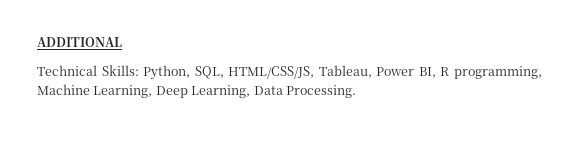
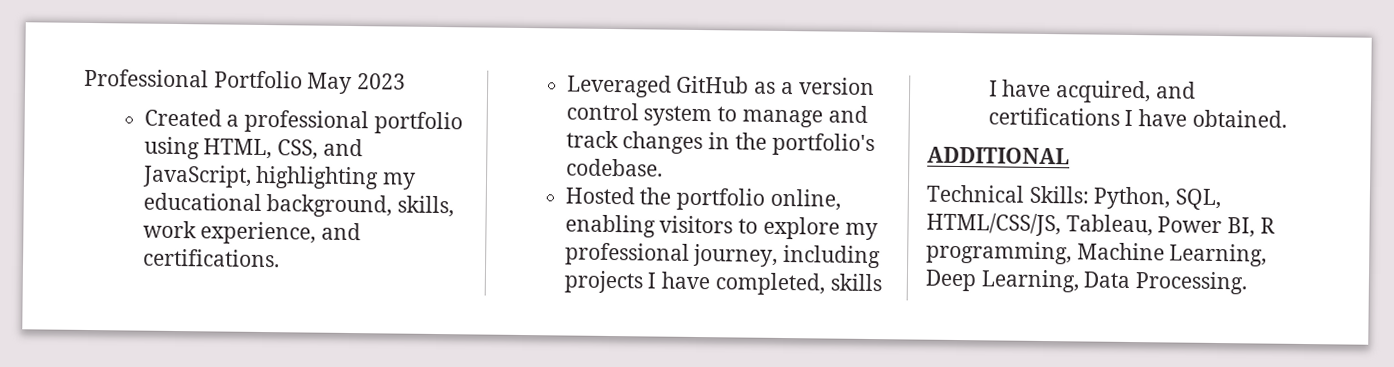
(37, 42) none -> [84,68,407,95] [143,108,463,135] [143,136,363,160] [141,164,417,190] [142,192,455,218] [142,220,362,245] [142,248,280,268] [565,74,875,98] [565,102,868,128] [565,130,875,157] [565,158,663,177] [564,186,841,211] [564,214,878,241] [564,242,882,269] [563,270,882,296] [988,79,1196,104] [987,107,1287,128] Professional Portfolio May 2023 // Created a professional portfolio using HTML, CSS, and JavaScript, highlighting my educational background, skills, work experience, and certifications. // Leveraged GitHub as a version control system to manage and track changes in the portfolio's codebase. // Hosted the portfolio online, enabling visitors to explore my professional journey, including projects I have completed, skills I have acquired, and certifications I have obtained. //

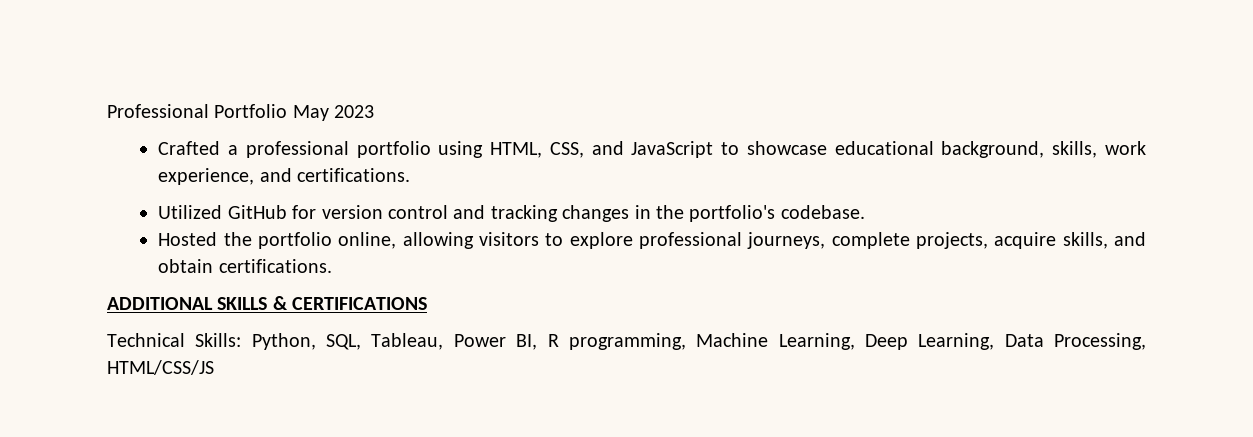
[143,108,222,127] Created -> [158,141,221,155] Crafted
[141,164,417,190] JavaScript, highlighting my -> [631,141,827,158] JavaScript to showcase
[565,74,875,98] [565,102,868,128] [565,130,619,149] Leveraged GitHub as a version control system to manage and track -> [158,205,558,222] Utilized GitHub for version control and tracking
[564,214,656,238] enabling -> [402,232,474,249] allowing
[844,222,878,241] [564,242,882,269] [563,270,882,296] [988,79,1196,104] [987,107,1287,128] [927,146,1070,165] my professional journey, including projects I have completed, skills I have acquired, and certifications I have obtained. // ADDITIONAL -> [639,232,1146,249] [158,259,332,273] [107,296,428,310] professional journeys, complete projects, acquire skills, and obtain certifications. // ADDITIONAL SKILLS & CERTIFICATIONS
[926,212,1061,237] HTML/CSS/JS, -> (362, 342) none
[1135,271,1249,295] Processing. -> [1054,333,1146,350] [107,360,214,375] Processing, HTML/CSS/JS

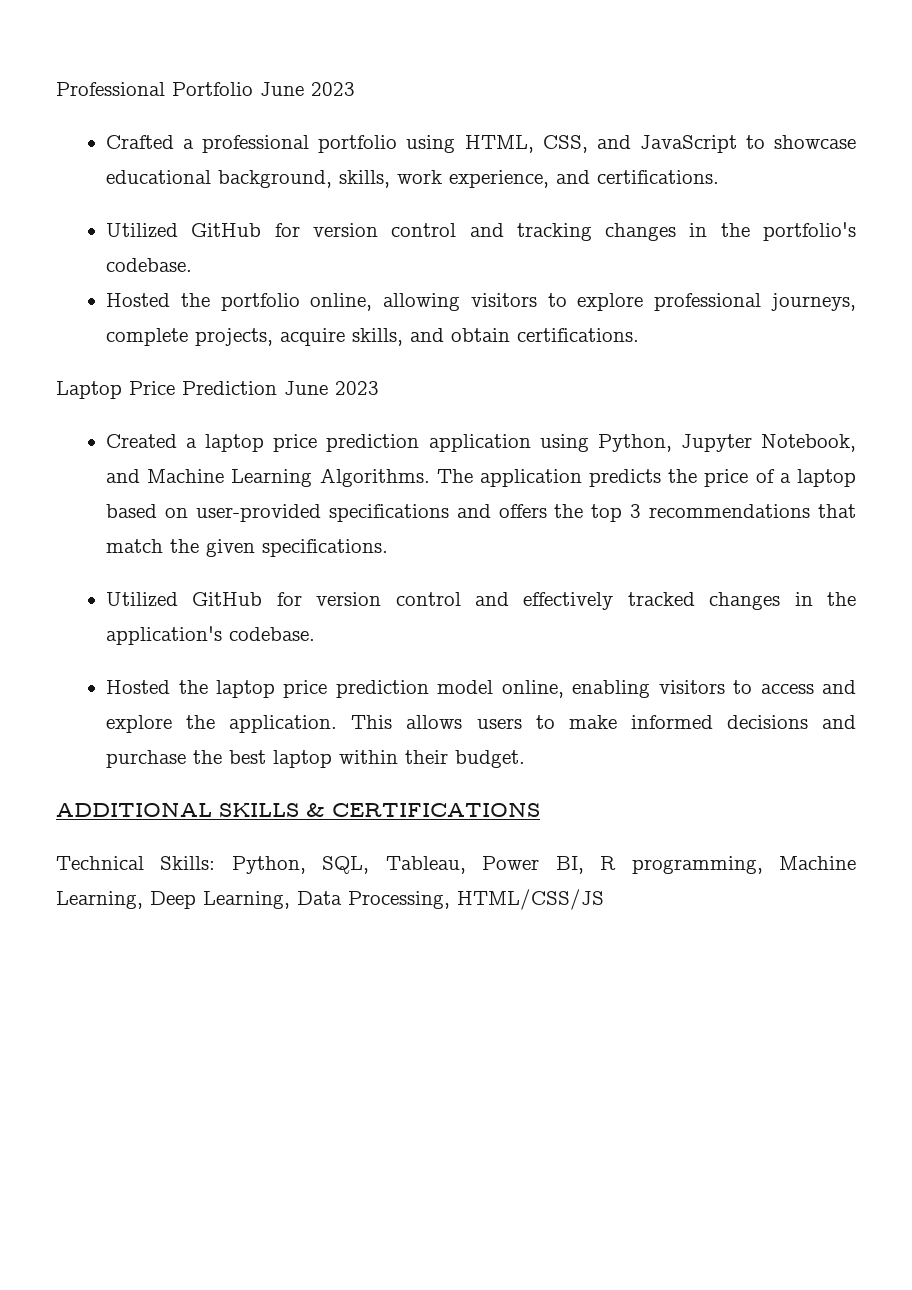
[292,105,329,121] May -> [260,82,304,96] June
(332, 266) none -> [56,381,379,399] [106,434,857,452] [106,468,856,487] [106,504,856,522] [106,539,389,557] [106,592,856,610] [106,626,316,645] [106,680,856,698] [106,715,857,733] [106,750,526,768] // Laptop Price Prediction June 2023 // Created a laptop price prediction application using Python, Jupyter Notebook, and Machine Learning Algorithms. The application predicts the price of a laptop based on user-provided specifications and offers the top 3 recommendations that match the given specifications. // Utilized GitHub for version control and effectively tracked changes in the application's codebase. // Hosted the laptop price prediction model online, enabling visitors to access and explore the application. This allows users to make informed decisions and purchase the best laptop within their budget.

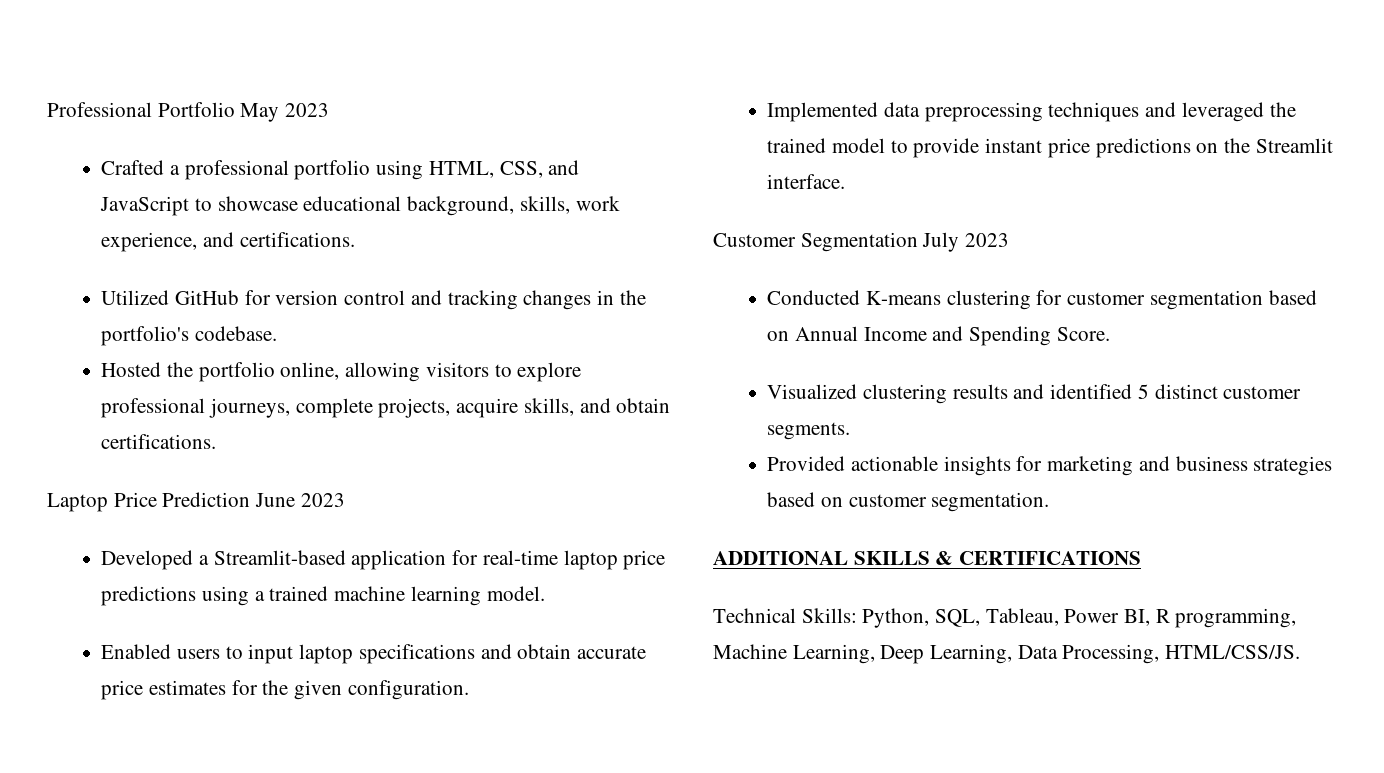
[260,82,304,96] June -> [240,103,280,122] May
[106,434,857,452] [106,468,856,487] [106,504,856,522] [106,539,389,557] [106,592,856,610] [106,626,316,645] [106,680,856,698] [106,715,857,733] [106,750,526,768] Created a laptop price prediction application using Python, Jupyter Notebook, and Machine Learning Algorithms. The application predicts the price of a laptop based on user-provided specifications and offers the top 3 recommendations that match the given specifications. // Utilized GitHub for version control and effectively tracked changes in the application's codebase. // Hosted the laptop price prediction model online, enabling visitors to access and explore the application. This allows users to make informed decisions and purchase the best laptop within their budget. -> [101,550,666,570] [101,586,545,606] [101,644,646,664] [101,680,469,700] [767,102,1296,122] [767,138,1333,158] [767,174,846,189] [713,232,1010,252] [767,290,1317,310] [767,326,1110,346] [767,384,1302,404] [767,422,851,440] [767,456,1333,476] [767,492,1050,512] Developed a Streamlit-based application for real-time laptop price predictions using a trained machine learning model. // Enabled users to input laptop specifications and obtain accurate price estimates for the given configuration. // Implemented data preprocessing techniques and leveraged the trained model to provide instant price predictions on the Streamlit interface. // Customer Segmentation July 2023 // Conducted K-means clustering for customer segmentation based on Annual Income and Spending Score. // Visualized clustering results and identified 5 distinct customer segments. // Provided actionable insights for marketing and business strategies based on customer segmentation.
[457,889,604,910] HTML/CSS/JS -> [1165,645,1301,659] HTML/CSS/JS.

